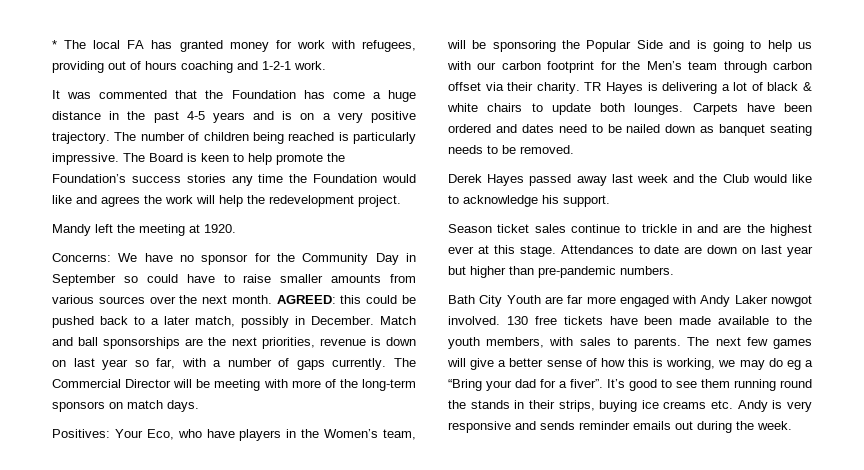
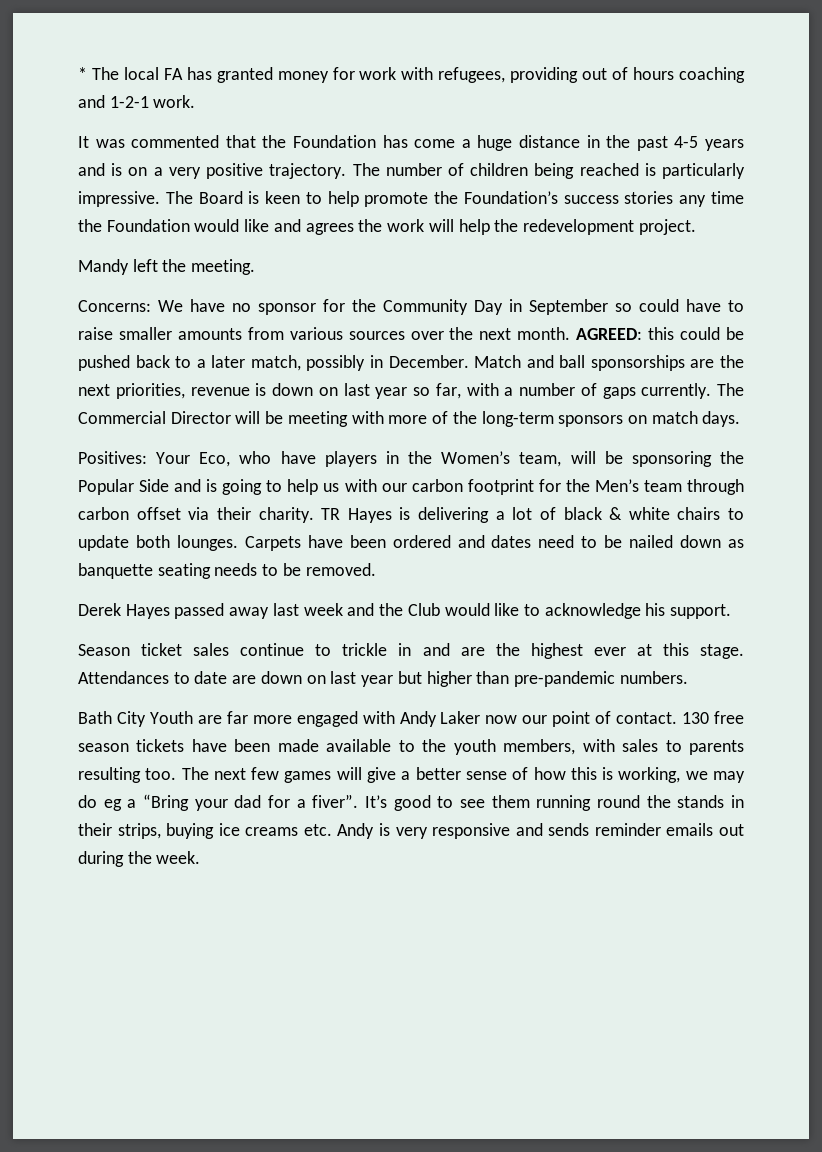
[139,224,236,236] meeting at 1920. -> [191,259,256,275] meeting.
[719,124,766,136] banquet -> [78,563,153,579] banquette
[771,295,812,307] [448,316,500,325] nowgot involved. -> [485,711,678,727] now our point of contact.
(557, 320) none -> [78,743,129,752] season
[634,337,682,349] parents. -> [688,740,744,755] [78,767,177,783] parents resulting too.

